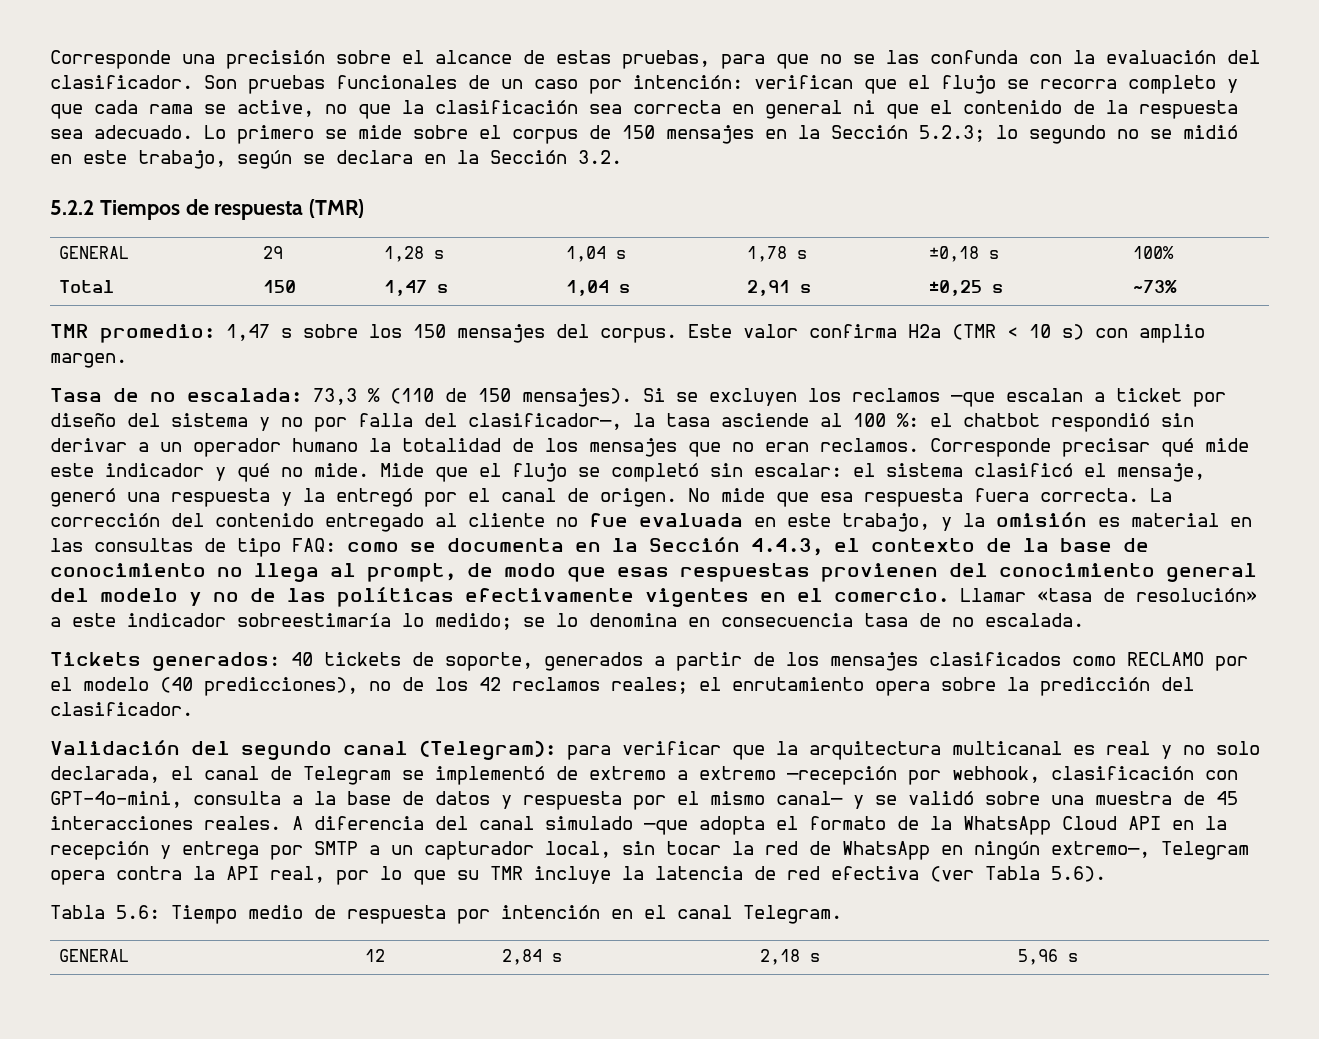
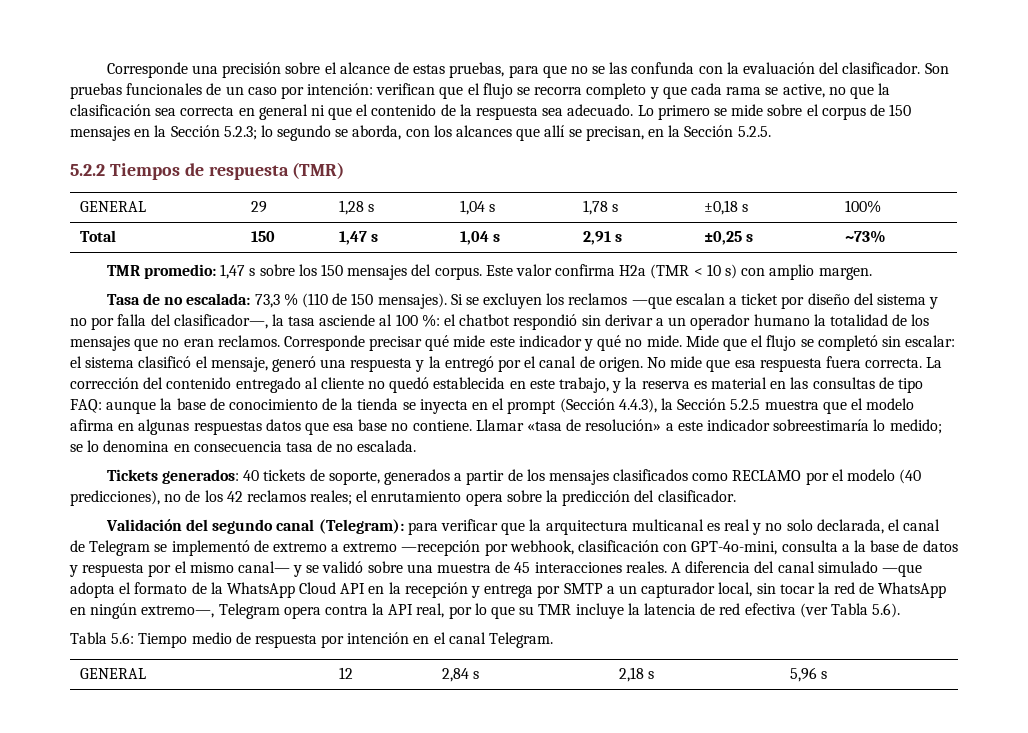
[1117,125,1238,139] [50,150,622,169] no se midió en este trabajo, según se declara en la Sección 3.2. -> [335,125,771,141] se aborda, con los alcances que allí se precisan, en la Sección 5.2.5.
[589,513,743,527] fue evaluada -> [389,377,506,393] quedó establecida
[996,512,1087,527] omisión -> [641,381,690,389] reserva
[347,537,1149,556] [50,563,1257,582] [50,587,949,607] como se documenta en la Sección 4.4.3, el contexto de la base de conocimiento no llega al prompt, de modo que esas respuestas provienen del conocimiento general del modelo y no de las políticas efectivamente vigentes en el comercio. -> [106,398,915,414] [70,419,472,435] aunque la base de conocimiento de la tienda se inyecta en el prompt (Sección 4.4.3), la Sección 5.2.5 muestra que el modelo afirma en algunas respuestas datos que esa base no contiene.

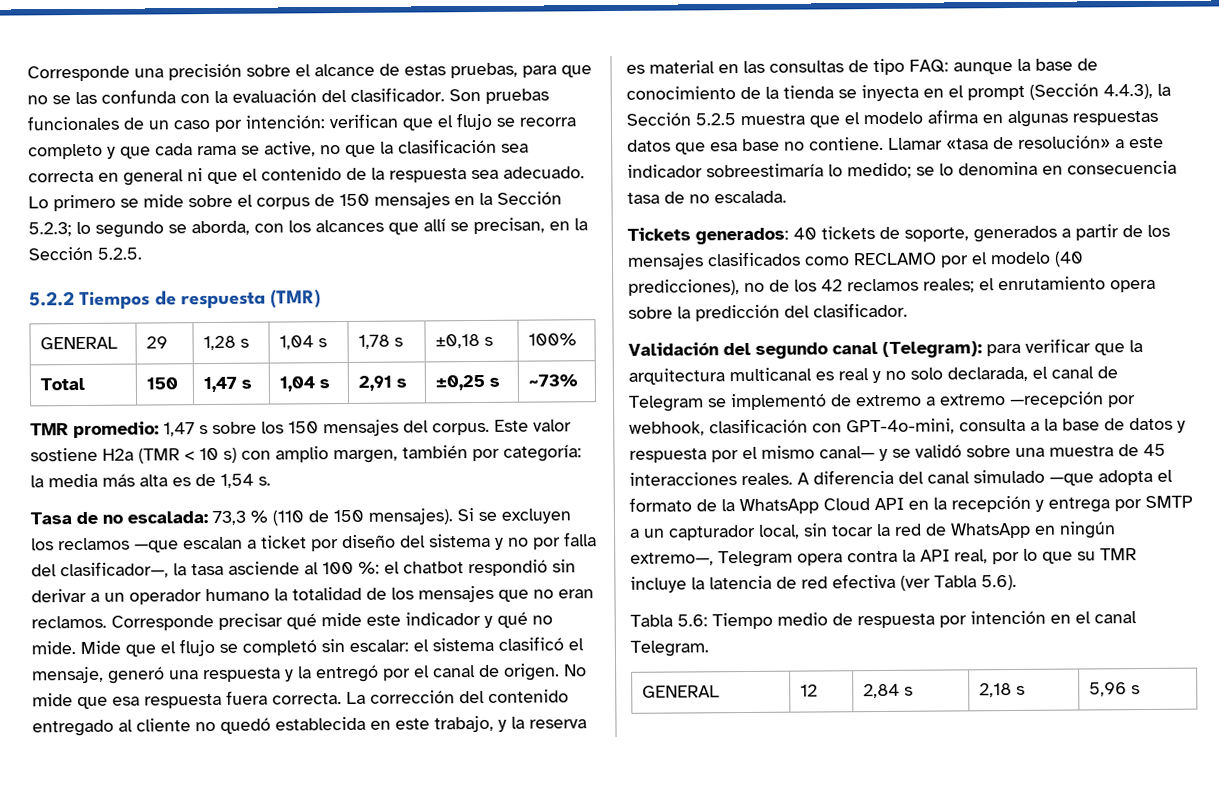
[555,264,616,276] confirma -> [30,447,98,462] sostiene
[818,267,872,280] margen. -> [333,444,582,464] [30,473,271,488] margen, también por categoría: la media más alta es de 1,54 s.

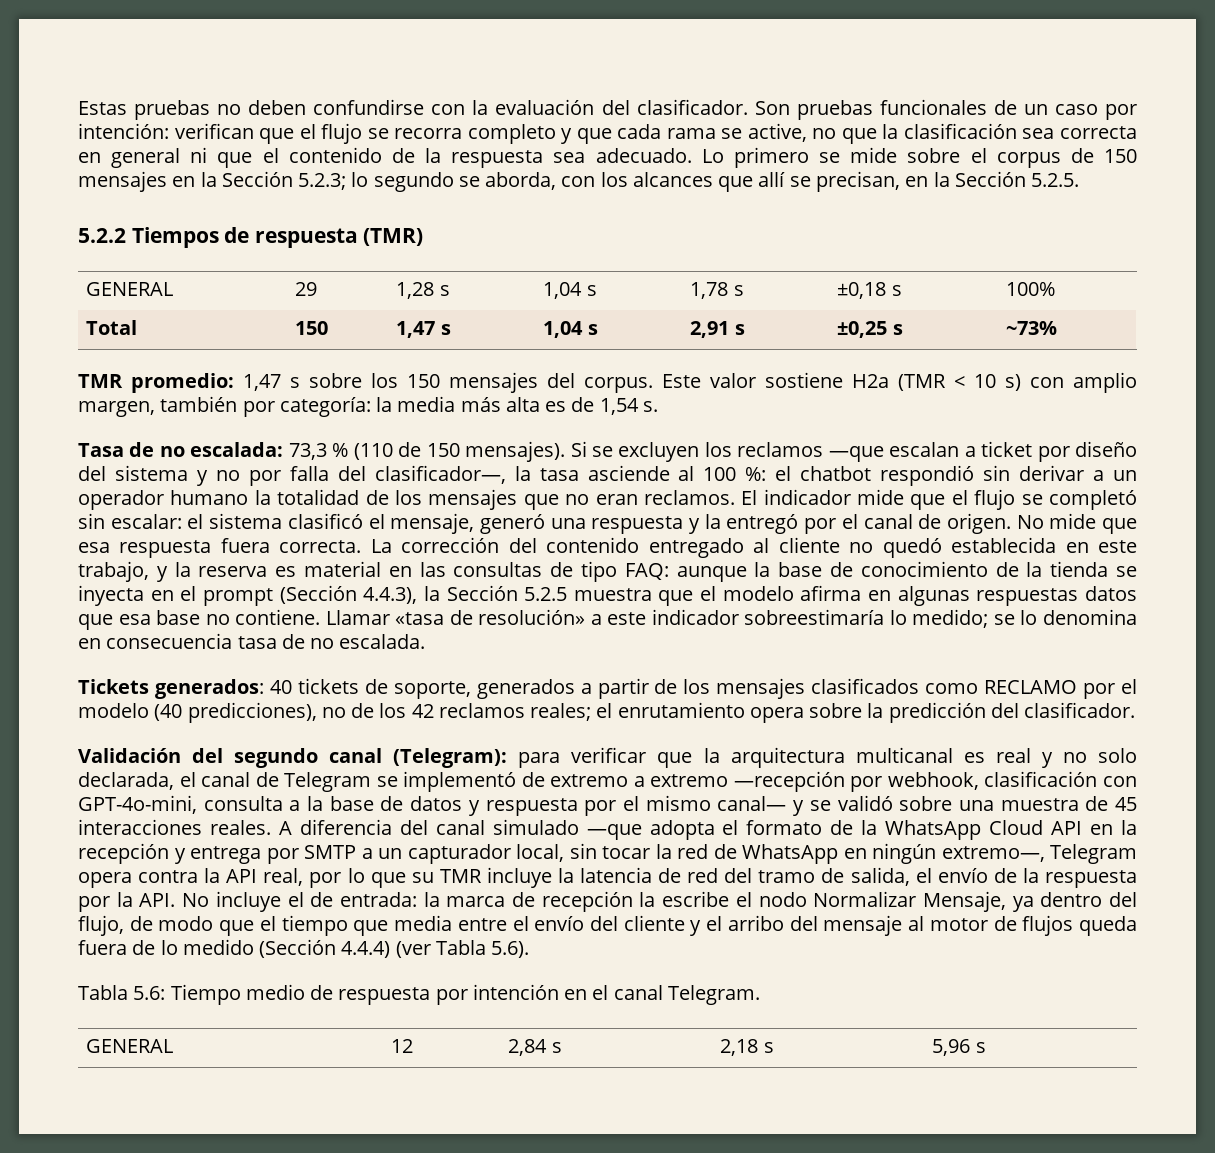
[27,62,592,82] [27,89,176,105] Corresponde una precisión sobre el alcance de estas pruebas, para que no se las confunda -> [78,99,425,120] Estas pruebas no deben confundirse
[111,611,553,631] [31,640,121,655] Corresponde precisar qué mide este indicador y qué no mide. Mide -> [741,489,905,505] El indicador mide
[832,573,896,589] efectiva -> [724,867,1137,888] [78,891,1138,912] [78,915,1138,936] [78,939,391,958] del tramo de salida, el envío de la respuesta por la API. No incluye el de entrada: la marca de recepción la escribe el nodo Normalizar Mensaje, ya dentro del flujo, de modo que el tiempo que media entre el envío del cliente y el arribo del mensaje al motor de flujos queda fuera de lo medido (Sección 4.4.4)

